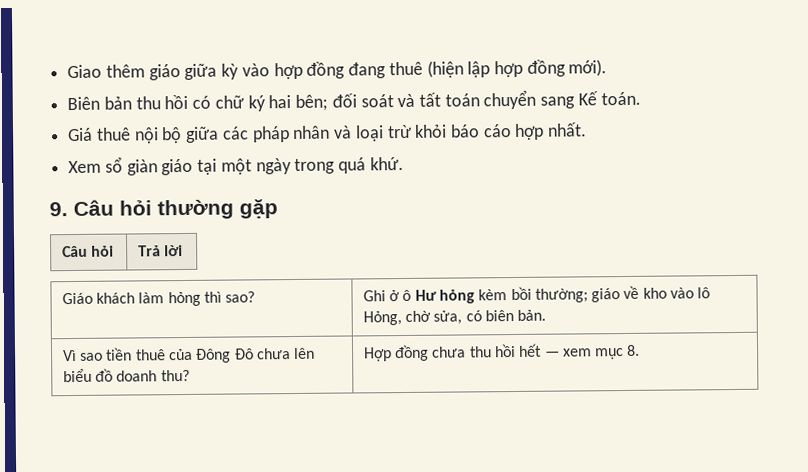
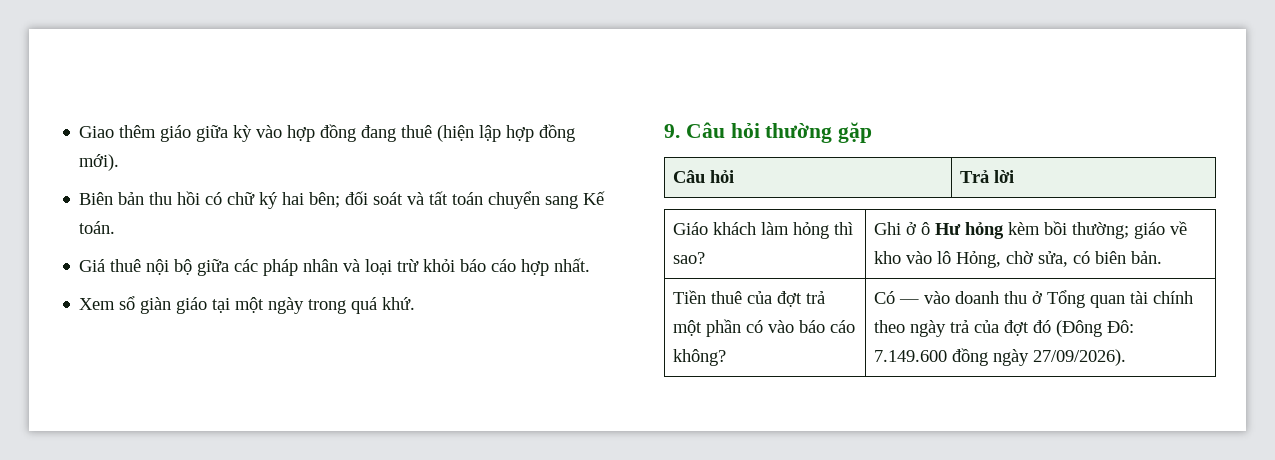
[62,347,316,363] [62,368,190,383] [363,343,641,362] Vì sao tiền thuê của Đông Đô chưa lên biểu đồ doanh thu? | Hợp đồng chưa thu hồi hết — xem mục 8. -> [672,290,825,307] [672,319,855,337] [672,349,726,366] [873,290,1193,308] [873,320,1134,337] [873,348,1126,366] Tiền thuê của đợt trả một phần có vào báo cáo không? | Có — vào doanh thu ở Tổng quan tài chính theo ngày trả của đợt đó (Đông Đô: 7.149.600 đồng ngày 27/09/2026).

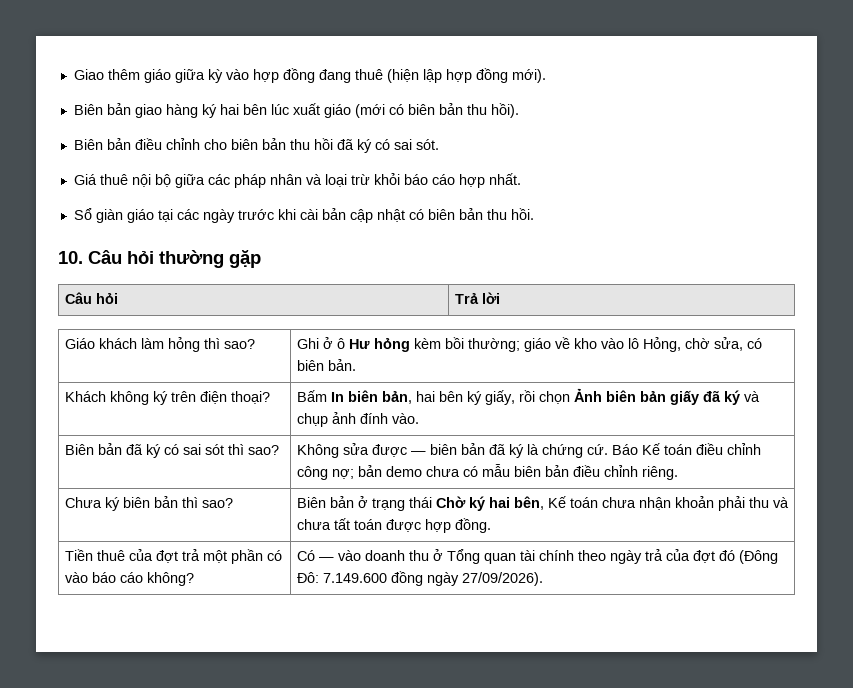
[149,191,606,209] [79,221,116,234] thu hồi có chữ ký hai bên; đối soát và tất toán chuyển sang Kế toán. -> [134,103,519,118] [73,138,439,153] giao hàng ký hai bên lúc xuất giáo (mới có biên bản thu hồi). // Biên bản điều chỉnh cho biên bản thu hồi đã ký có sai sót.
[79,296,136,310] Xem sổ -> [73,208,92,220] Sổ
[235,297,416,314] [664,124,680,138] một ngày trong quá khứ. // 9. -> [176,208,534,223] [58,251,83,264] các ngày trước khi cài bản cập nhật có biên bản thu hồi. // 10.
(1162, 257) none -> [64,391,270,405] [296,388,760,405] [296,412,419,427] [64,443,279,458] [296,443,761,458] [296,464,678,480] [64,496,233,511] [296,496,789,511] [296,518,491,533] // Khách không ký trên điện thoại? | Bấm In biên bản, hai bên ký giấy, rồi chọn Ảnh biên bản giấy đã ký và chụp ảnh đính vào. // Biên bản đã ký có sai sót thì sao? | Không sửa được — biên bản đã ký là chứng cứ. Báo Kế toán điều chỉnh công nợ; bản demo chưa có mẫu biên bản điều chỉnh riêng. // Chưa ký biên bản thì sao? | Biên bản ở trạng thái Chờ ký hai bên, Kế toán chưa nhận khoản phải thu và chưa tất toán được hợp đồng.

